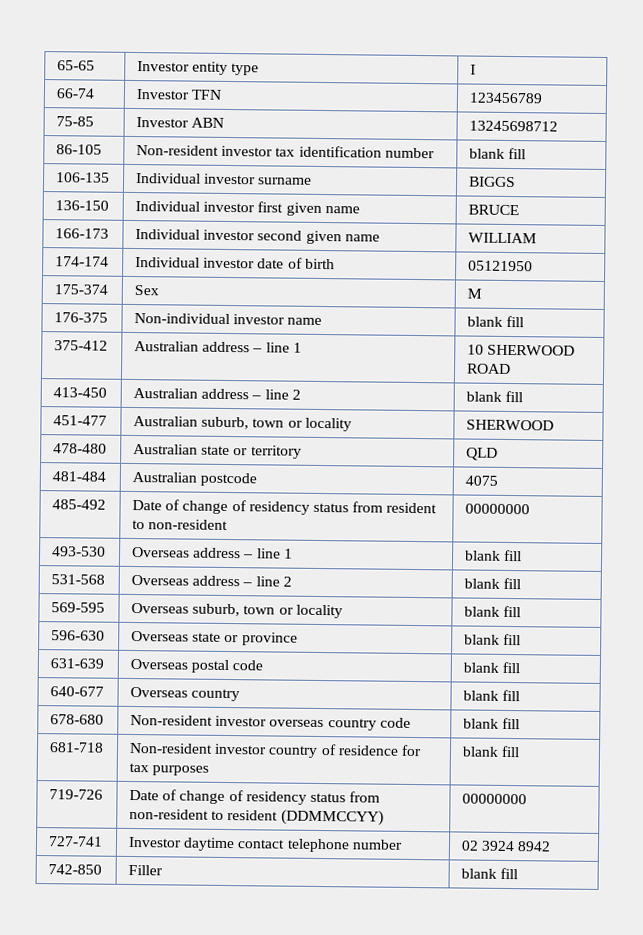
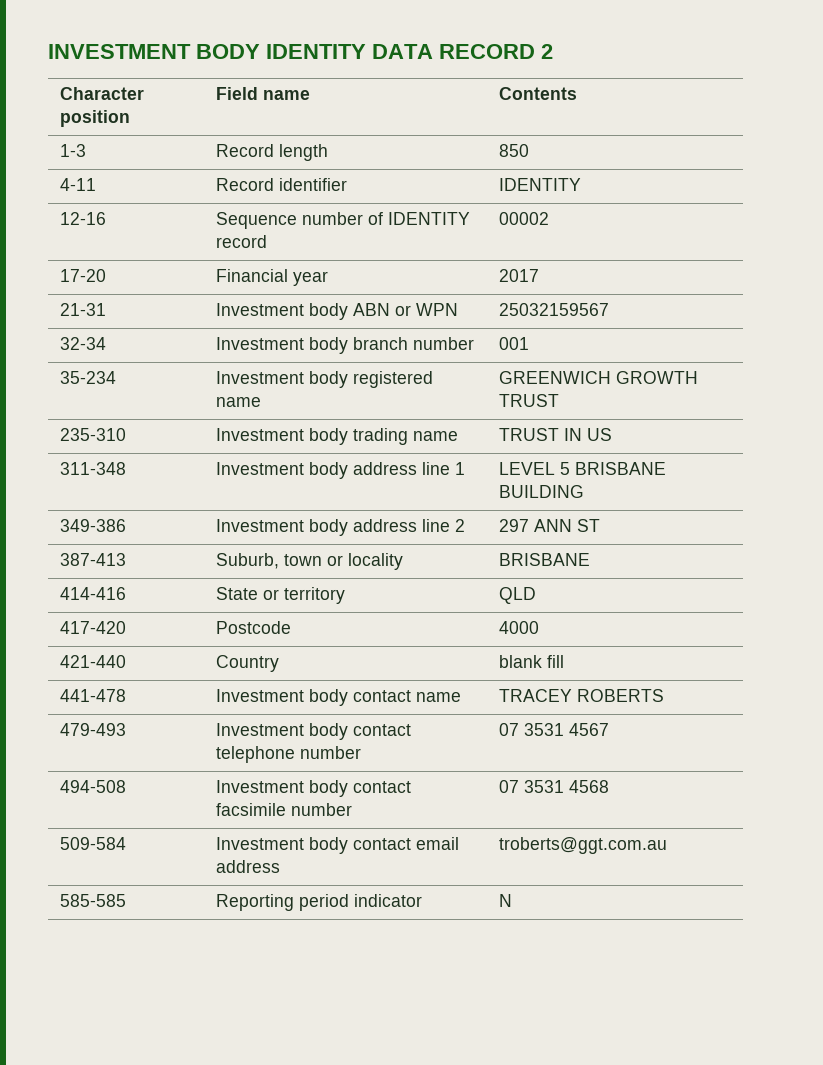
[57,60,96,71] [137,61,260,76] [470,64,477,75] [56,88,96,99] [136,89,223,100] [469,92,543,104] [56,116,95,127] [136,117,225,128] [469,120,559,132] [56,144,103,155] [136,145,435,159] [469,147,527,160] [56,172,111,183] [136,173,313,185] [468,176,517,188] [55,200,110,211] [135,201,360,216] [468,204,520,216] [55,228,110,239] [135,229,380,245] [468,232,538,244] [55,256,110,267] [135,257,335,270] [468,260,534,272] [54,284,109,295] [134,285,160,296] [467,288,483,299] [54,312,109,323] [134,313,323,326] [467,315,525,328] [54,340,109,351] [134,341,302,353] [467,344,576,356] [467,363,512,375] [53,387,108,398] [133,387,301,400] [466,390,524,403] [53,415,108,426] [133,415,352,432] [466,419,555,431] [53,443,108,454] [133,443,231,456] 65-65 | Investor entity type | I // 66-74 | Investor TFN | 123456789 // 75-85 | Investor ABN | 13245698712 // 86-105 | Non-resident investor tax identification number | blank fill // 106-135 | Individual investor surname | BIGGS // 136-150 | Individual investor first given name | BRUCE // 166-173 | Individual investor second given name | WILLIAM // 174-174 | Individual investor date of birth | 05121950 // 175-374 | Sex | M // 176-375 | Non-individual investor name | blank fill // 375-412 | Australian address – line 1 | 10 SHERWOOD ROAD // 413-450 | Australian address – line 2 | blank fill // 451-477 | Australian suburb, town or locality | SHERWOOD // 478-480 | Australian state -> [48,44,553,59] [59,87,144,100] [59,110,130,127] [215,87,310,100] [498,87,577,100] [59,144,86,157] [215,144,328,161] [498,144,529,157] [59,178,96,191] [215,178,347,191] [498,178,581,191] [59,212,106,225] [215,212,470,229] [215,235,267,248] [498,212,549,225] [59,269,106,282] [215,269,328,286] [498,269,539,282] [59,303,106,316] [215,303,458,320] [498,303,609,316] [59,337,106,350] [215,337,474,354] [498,337,529,350] [59,371,116,384] [215,371,433,388] [215,397,261,407] [498,371,698,384] [498,394,559,407] [59,428,126,441] [215,428,458,445] [498,428,612,441] [59,462,126,475] [215,462,465,479] [498,462,666,475] [498,485,584,498] [59,519,126,532] [215,519,465,536] [498,519,600,532] [59,553,126,566] [215,553,403,570] [498,553,590,566] [59,587,126,600] [215,587,258,600] INVESTMENT BODY IDENTITY DATA RECORD 2 // Character position | Field name | Contents // 1-3 | Record length | 850 // 4-11 | Record identifier | IDENTITY // 12-16 | Sequence number of IDENTITY record | 00002 // 17-20 | Financial year | 2017 // 21-31 | Investment body ABN or WPN | 25032159567 // 32-34 | Investment body branch number | 001 // 35-234 | Investment body registered name | GREENWICH GROWTH TRUST // 235-310 | Investment body trading name | TRUST IN US // 311-348 | Investment body address line 1 | LEVEL 5 BRISBANE BUILDING // 349-386 | Investment body address line 2 | 297 ANN ST // 387-413 | Suburb, town or locality | BRISBANE // 414-416 | State
[52,471,107,482] [132,471,258,487] [465,475,499,486] [52,499,107,510] [132,499,438,515] [132,519,229,531] [465,503,531,515] [52,546,107,557] [132,546,293,559] [465,549,523,562] [51,574,106,585] [131,574,292,587] [464,577,522,590] [51,602,106,613] [131,602,343,619] [464,605,522,618] [51,630,106,641] [131,630,298,646] [464,633,522,646] [50,658,105,669] [130,658,264,674] [463,661,521,674] [50,686,105,697] [130,686,241,702] [463,689,521,702] [50,714,105,725] [130,714,411,731] [463,717,521,730] [49,742,105,753] [129,742,422,758] [129,762,210,776] [462,745,521,758] [49,789,104,800] [129,789,381,805] [129,808,384,826] [462,793,528,805] [48,836,104,847] [128,836,403,853] [461,840,552,852] [48,864,103,875] [128,864,164,876] [461,867,519,880] 481-484 | Australian postcode | 4075 // 485-492 | Date of change of residency status from resident to non-resident | 00000000 // 493-530 | Overseas address – line 1 | blank fill // 531-568 | Overseas address – line 2 | blank fill // 569-595 | Overseas suburb, town or locality | blank fill // 596-630 | Overseas state or province | blank fill // 631-639 | Overseas postal code | blank fill // 640-677 | Overseas country | blank fill // 678-680 | Non-resident investor overseas country code | blank fill // 681-718 | Non-resident investor country of residence for tax purposes | blank fill // 719-726 | Date of change of residency status from non-resident to resident (DDMMCCYY) | 00000000 // 727-741 | Investor daytime contact telephone number | 02 3924 8942 // 742-850 | Filler | blank fill -> [59,621,126,634] [215,621,291,634] [498,621,539,634] [59,655,126,668] [215,655,279,672] [498,655,564,668] [59,689,126,702] [215,689,461,706] [498,689,664,702] [59,723,126,736] [215,723,411,740] [215,746,361,763] [498,723,609,736] [59,780,126,793] [215,780,411,797] [215,803,352,816] [498,780,609,793] [59,837,126,850] [215,837,459,854] [215,860,280,873] [498,837,667,854] [59,894,126,907] [215,894,422,911] [498,894,512,907] 417-420 | Postcode | 4000 // 421-440 | Country | blank fill // 441-478 | Investment body contact name | TRACEY ROBERTS // 479-493 | Investment body contact telephone number | 07 3531 4567 // 494-508 | Investment body contact facsimile number | 07 3531 4568 // 509-584 | Investment body contact email address | troberts@ggt.com.au // 585-585 | Reporting period indicator | N

